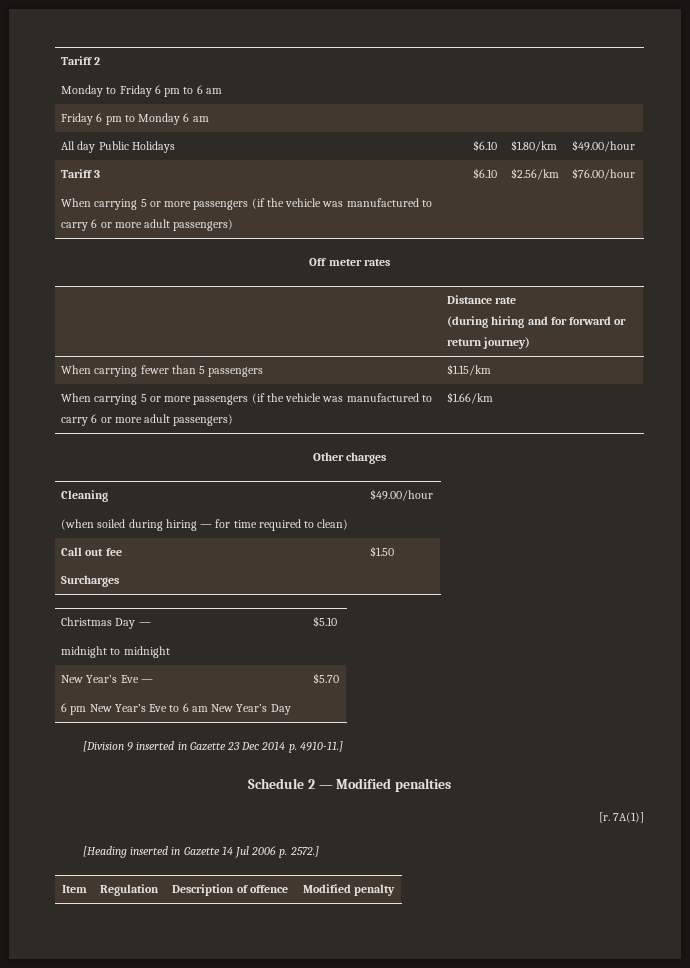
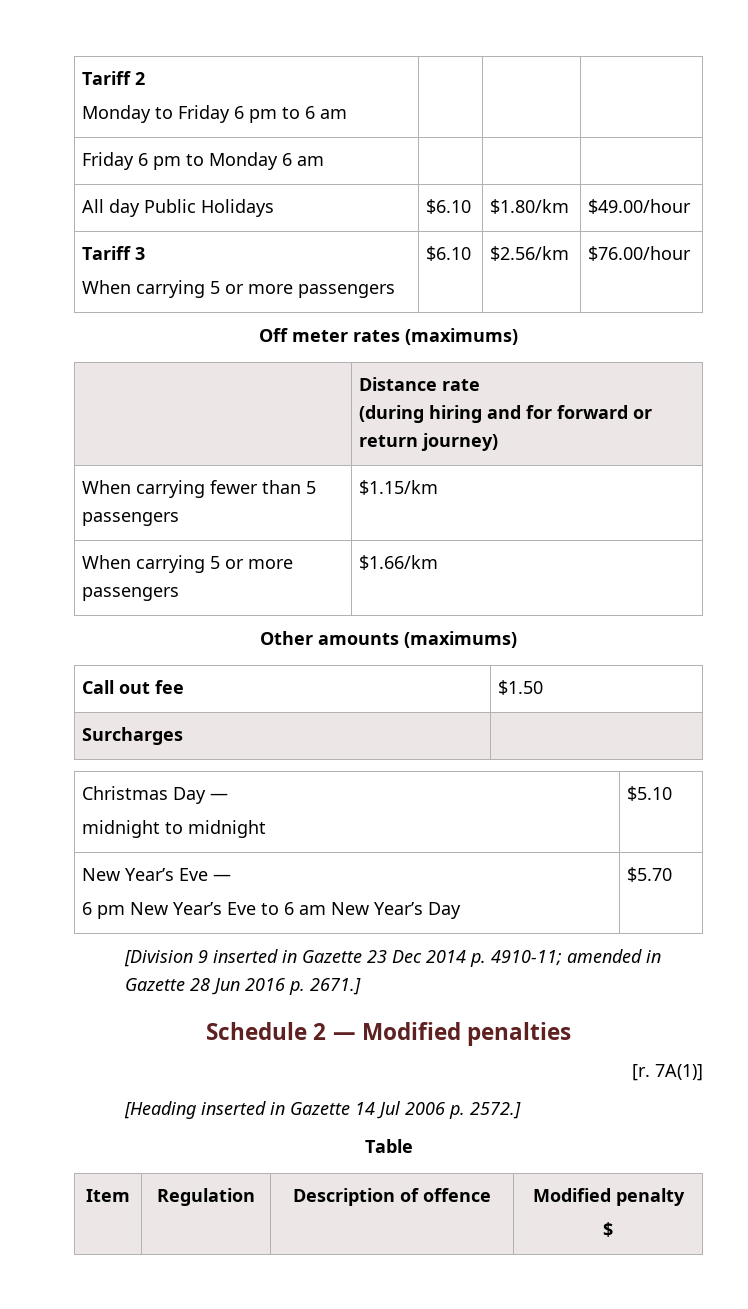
[251,198,432,209] [61,219,234,231] (if the vehicle was manufactured to carry 6 or more adult passengers) -> (395, 291) none
(390, 262) none -> [405,328,518,345] (maximums)
[251,393,432,404] [61,414,234,426] [447,392,494,404] [312,452,387,464] [61,490,109,502] [61,519,349,531] [370,489,434,501] (if the vehicle was manufactured to carry 6 or more adult passengers) | $1.66/km // Other charges // Cleaning // (when soiled during hiring — for time required to clean) | $49.00/hour -> [358,555,438,570] [260,631,517,648] | $1.66/km // Other amounts (maximums)
[299,741,343,752] 4910-11.] -> [490,949,661,966] [124,978,361,995] 4910-11; amended in Gazette 28 Jun 2016 p. 2671.]
(319, 851) none -> [364,1139,413,1153] // Table
(396, 890) none -> [603,1222,613,1237] // $

